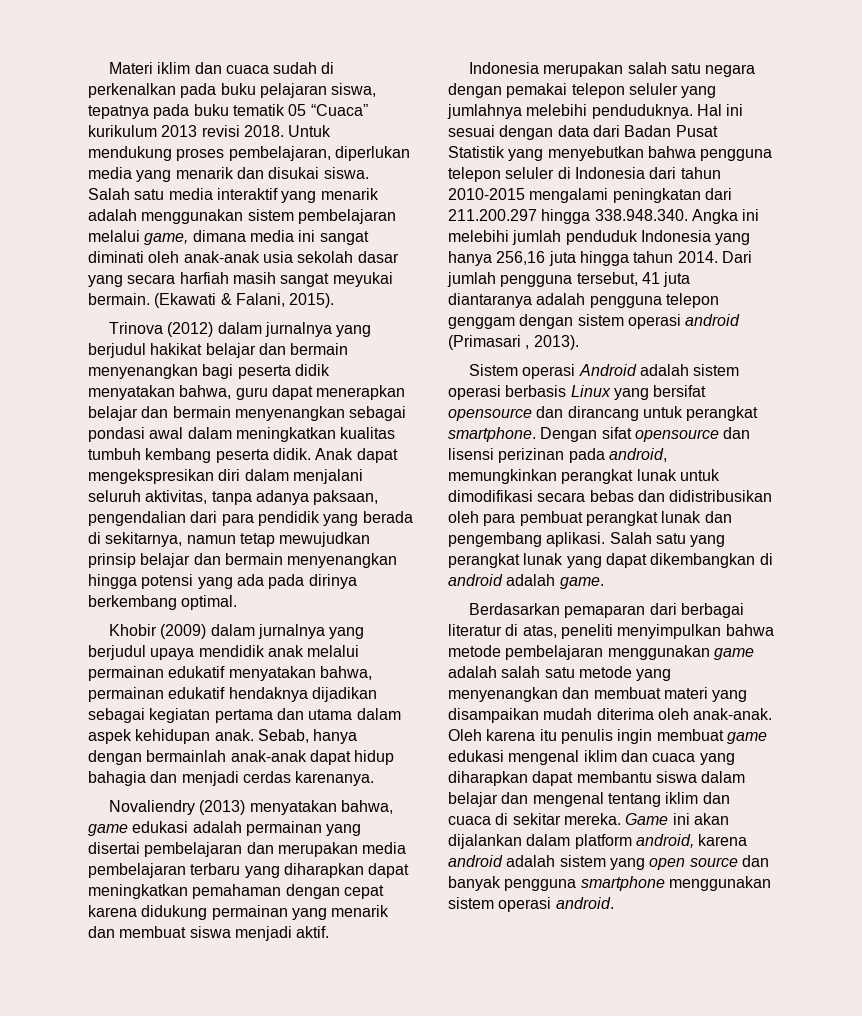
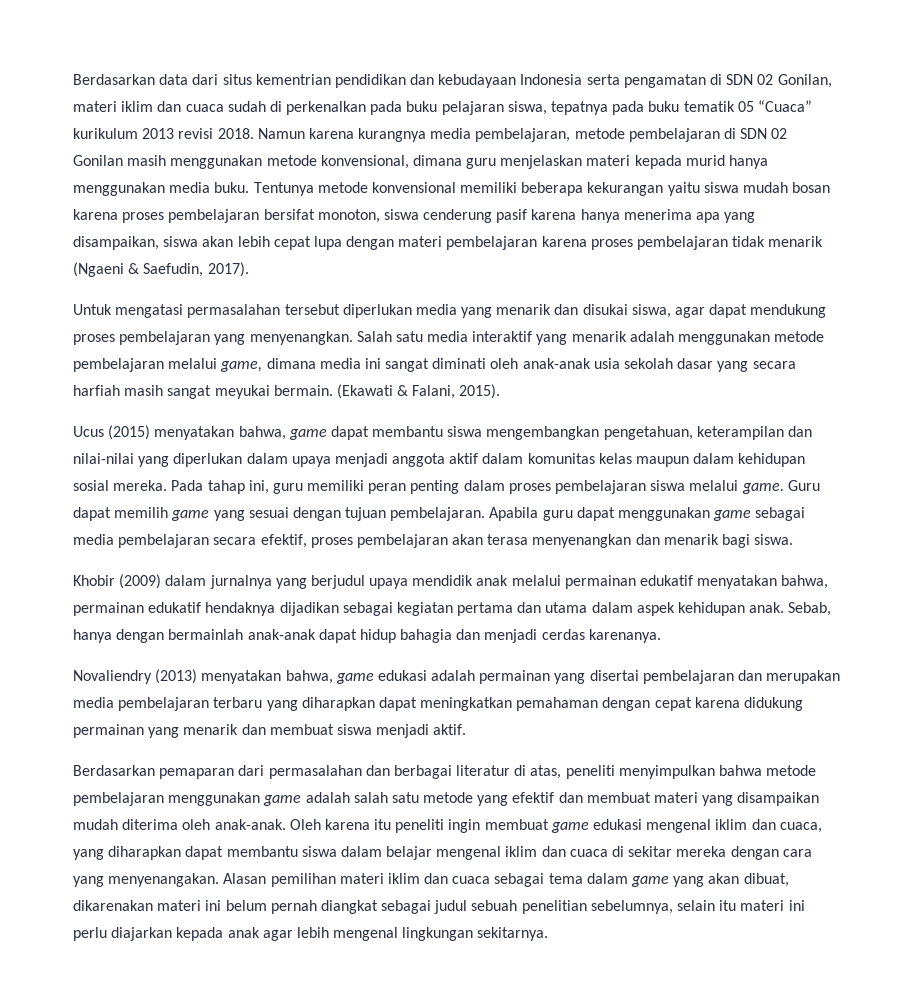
[108,62,153,74] Materi -> [73,74,832,88] [73,101,117,112] Berdasarkan data dari situs kementrian pendidikan dan kebudayaan Indonesia serta pengamatan di SDN 02 Gonilan, materi
[288,125,332,137] [88,146,331,161] Untuk mendukung proses pembelajaran, -> [257,128,788,142] [73,155,769,169] [73,182,831,196] [73,209,756,223] [73,236,824,250] [73,262,249,277] [73,304,340,318] Namun karena kurangnya media pembelajaran, metode pembelajaran di SDN 02 Gonilan masih menggunakan metode konvensional, dimana guru menjelaskan materi kepada murid hanya menggunakan media buku. Tentunya metode konvensional memiliki beberapa kekurangan yaitu siswa mudah bosan karena proses pembelajaran bersifat monoton, siswa cenderung pasif karena hanya menerima apa yang disampaikan, siswa akan lebih cepat lupa dengan materi pembelajaran karena proses pembelajaran tidak menarik (Ngaeni & Saefudin, 2017). // Untuk mengatasi permasalahan tersebut
[323,167,369,179] siswa. -> [631,304,827,318] [73,331,353,345] siswa, agar dapat mendukung proses pembelajaran yang menyenangkan.
[247,209,294,221] sistem -> [774,331,825,342] metode
[108,322,372,337] [88,343,349,358] [88,364,330,379] [88,385,406,400] [88,406,407,421] [88,427,396,442] [88,448,398,463] [88,469,363,484] [88,490,379,505] [88,511,413,526] [88,532,371,547] [88,553,398,568] [88,574,357,589] [88,595,238,610] Trinova (2012) dalam jurnalnya yang berjudul hakikat belajar dan bermain menyenangkan bagi peserta didik menyatakan bahwa, guru dapat menerapkan belajar dan bermain menyenangkan sebagai pondasi awal dalam meningkatkan kualitas tumbuh kembang peserta didik. Anak dapat mengekspresikan diri dalam menjalani seluruh aktivitas, tanpa adanya paksaan, pengendalian dari para pendidik yang berada di sekitarnya, namun tetap mewujudkan prinsip belajar dan bermain menyenangkan hingga potensi yang ada pada dirinya berkembang optimal. -> [73,425,813,440] [73,453,806,467] [73,480,820,494] [73,507,806,521] [73,534,794,548] Ucus (2015) menyatakan bahwa, game dapat membantu siswa mengembangkan pengetahuan, keterampilan dan nilai-nilai yang diperlukan dalam upaya menjadi anggota aktif dalam komunitas kelas maupun dalam kehidupan sosial mereka. Pada tahap ini, guru memiliki peran penting dalam proses pembelajaran siswa melalui game. Guru dapat memilih game yang sesuai dengan tujuan pembelajaran. Apabila guru dapat menggunakan game sebagai media pembelajaran secara efektif, proses pembelajaran akan terasa menyenangkan dan menarik bagi siswa.
[468,62,756,77] [448,83,717,98] [447,104,744,119] [448,125,718,140] [448,146,773,161] [448,167,721,182] [448,188,732,203] [448,209,760,224] [448,230,751,245] [448,251,752,266] [447,272,691,287] [448,293,719,308] [448,314,741,329] [448,335,579,350] [468,364,740,379] [448,385,707,400] [448,406,759,421] [448,427,751,442] [448,448,667,463] [448,469,720,484] [448,490,773,502] [448,511,732,526] [448,532,726,547] [448,553,773,568] [448,574,604,589] // Indonesia merupakan salah satu negara dengan pemakai telepon seluler yang jumlahnya melebihi penduduknya. Hal ini sesuai dengan data dari Badan Pusat Statistik yang menyebutkan bahwa pengguna telepon seluler di Indonesia dari tahun 2010-2015 mengalami peningkatan dari 211.200.297 hingga 338.948.340. Angka ini melebihi jumlah penduduk Indonesia yang hanya 256,16 juta hingga tahun 2014. Dari jumlah pengguna tersebut, 41 juta diantaranya adalah pengguna telepon genggam dengan sistem operasi android (Primasari , 2013). // Sistem operasi Android adalah sistem operasi berbasis Linux yang bersifat opensource dan dirancang untuk perangkat smartphone. Dengan sifat opensource dan lisensi perizinan pada android, memungkinkan perangkat lunak untuk dimodifikasi secara bebas dan didistribusikan oleh para pembuat perangkat lunak dan pengembang aplikasi. Salah satu yang perangkat lunak yang dapat dikembangkan di android adalah game. -> (467, 729) none
(677, 609) none -> [268,765,390,779] permasalahan dan
[448,687,558,702] menyenangkan -> [512,792,555,803] efektif
[560,729,613,744] penulis -> [395,819,445,833] peneliti
[652,753,696,762] cuaca -> [779,822,822,833] cuaca,
[501,792,661,807] dan mengenal tentang -> [436,846,502,860] mengenal
[563,813,729,825] [448,834,748,849] [448,855,769,870] [448,876,771,891] [448,897,614,912] mereka. Game ini akan dijalankan dalam platform android, karena android adalah sistem yang open source dan banyak pengguna smartphone menggunakan sistem operasi android. -> [676,846,812,860] [73,873,789,887] [73,900,805,914] [73,927,549,941] mereka dengan cara yang menyenangakan. Alasan pemilihan materi iklim dan cuaca sebagai tema dalam game yang akan dibuat, dikarenakan materi ini belum pernah diangkat sebagai judul sebuah penelitian sebelumnya, selain itu materi ini perlu diajarkan kepada anak agar lebih mengenal lingkungan sekitarnya.

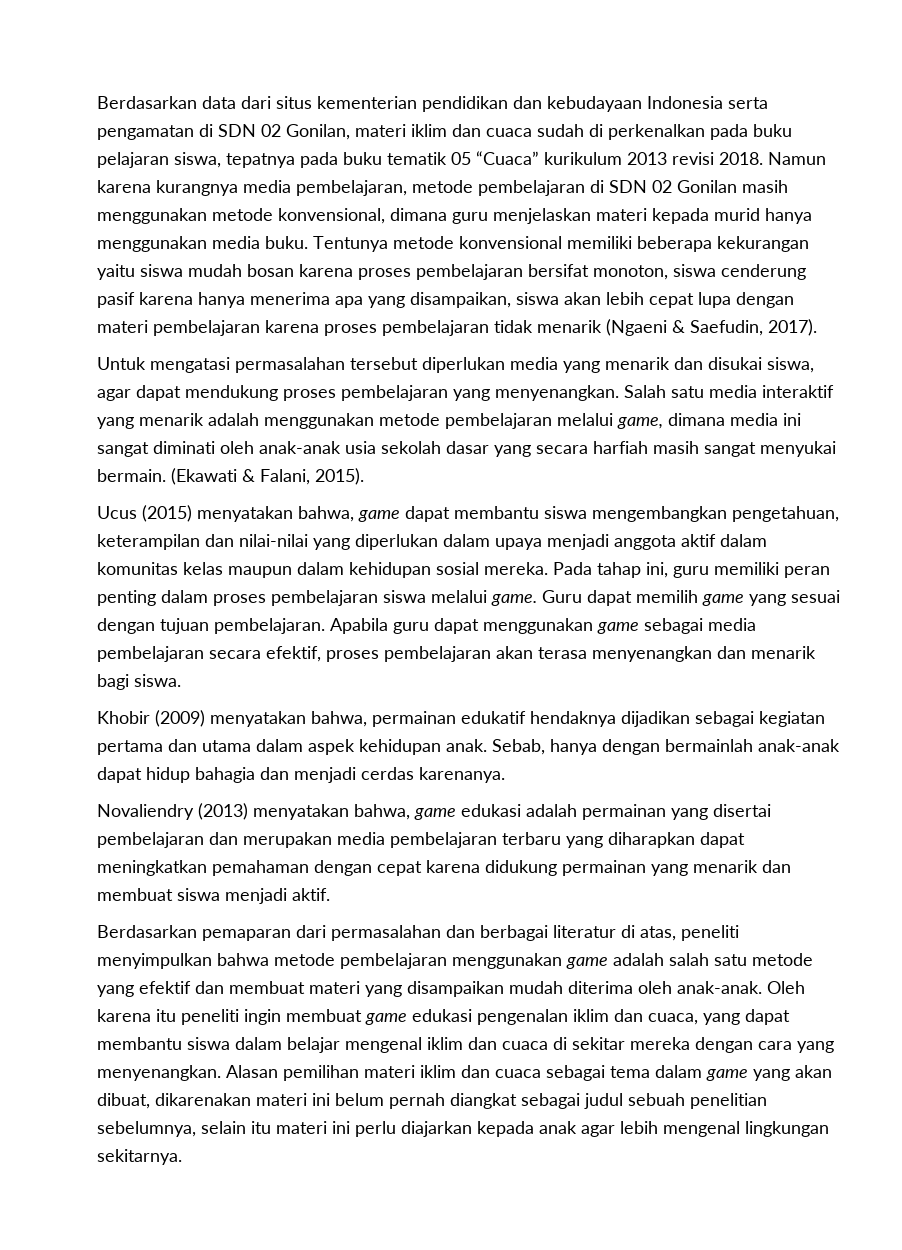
[255,74,331,85] kementrian -> [317,96,417,109] kementerian
[214,385,270,399] meyukai -> [760,441,836,457] menyukai
[165,575,694,589] dalam jurnalnya yang berjudul upaya mendidik anak melalui permainan edukatif -> (205, 718) none
[646,819,712,833] mengenal -> [477,1009,568,1025] pengenalan
[108,846,182,860] diharapkan -> (740, 1019) none
[108,873,220,887] menyenangakan. -> [97,1065,221,1081] menyenangkan.

